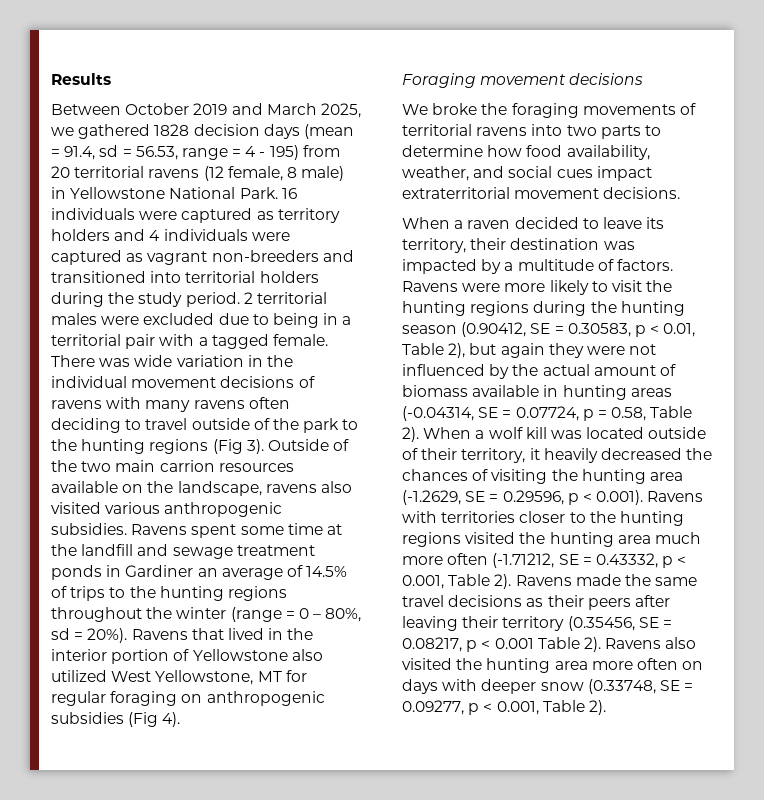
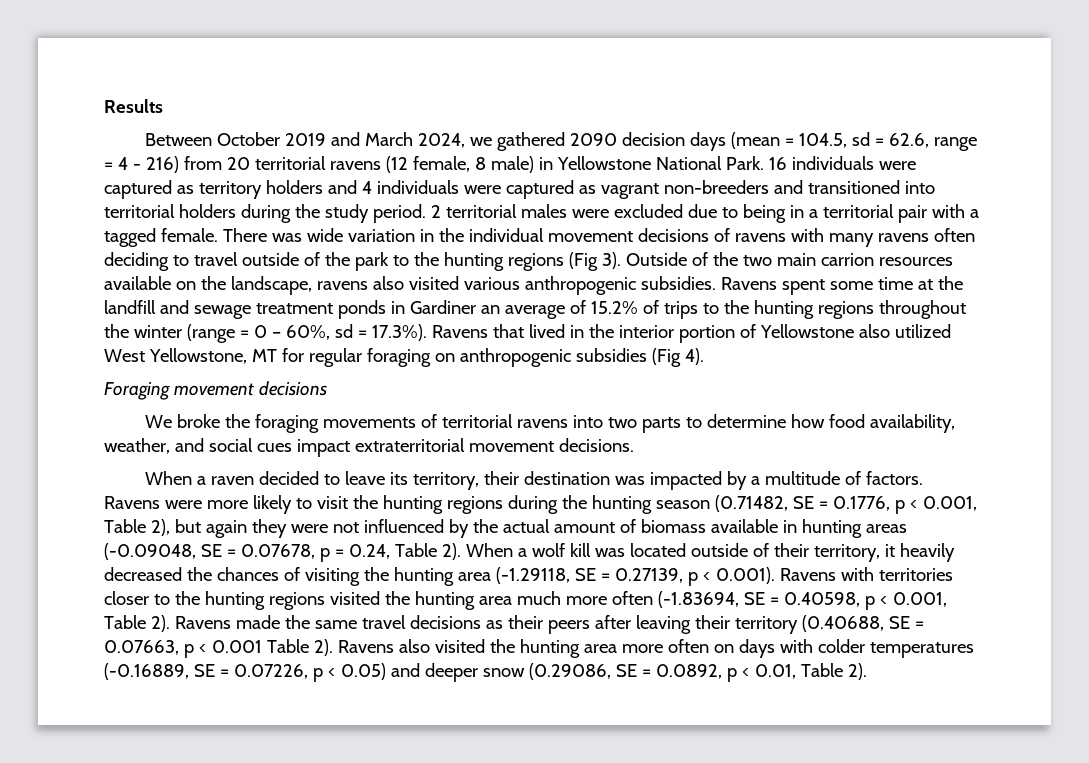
[320,103,361,118] 2025, -> [418,133,466,148] 2024,
[154,124,190,136] 1828 -> [570,133,618,146] 2090
[64,145,178,160] 91.4, sd = 56.53, -> [799,132,930,148] 104.5, sd = 62.6,
[269,145,299,160] 195) -> [145,156,179,173] 216)
[306,566,348,577] 14.5% -> [590,301,638,314] 15.2%
[325,608,362,622] [51,628,128,643] 80%, sd = 20%). -> [285,324,427,341] 60%, sd = 17.3%).
[461,322,696,337] (0.90412, SE = 0.30583, p < 0.01, -> [714,495,977,514] (0.71482, SE = 0.1776, p < 0.001,
[402,406,579,421] (-0.04314, SE = 0.07724, -> [104,543,315,560] (-0.09048, SE = 0.07678,
[611,407,647,421] 0.58, -> [348,544,390,559] 0.24,
[402,490,564,505] (-1.2629, SE = 0.29596, -> [495,567,683,584] (-1.29118, SE = 0.27139,
[492,553,658,568] (-1.71212, SE = 0.43332, -> [657,591,860,608] (-1.83694, SE = 0.40598,
[567,616,672,631] [402,637,462,652] (0.35456, SE = 0.08217, -> [801,615,924,632] [104,640,179,655] (0.40688, SE = 0.07663,
(478, 685) none -> [817,639,974,658] [104,663,420,682] colder temperatures (-0.16889, SE = 0.07226, p < 0.05) and
[587,679,694,694] [402,700,539,715] (0.33748, SE = 0.09277, p < 0.001, -> [528,663,796,682] (0.29086, SE = 0.0892, p < 0.01,

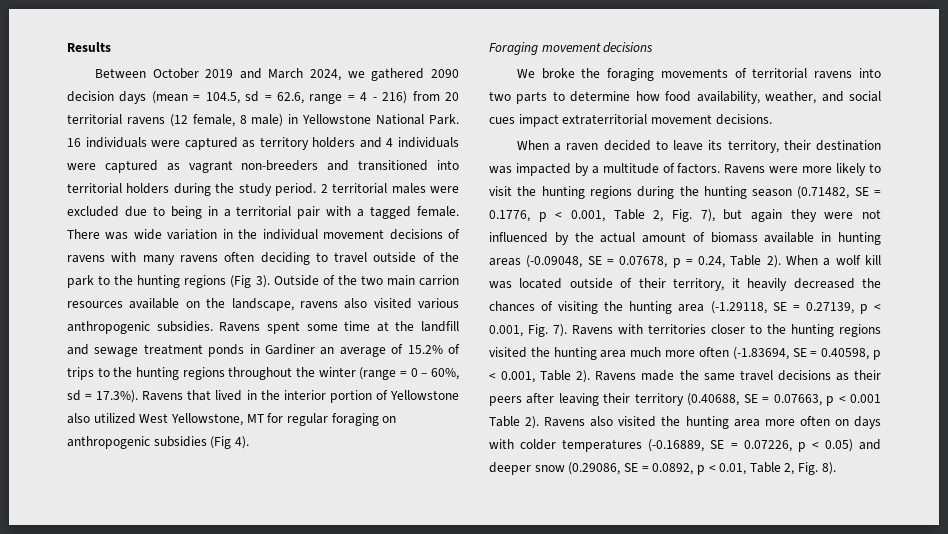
[150,519,170,536] 2), -> [653,209,715,222] 2, Fig. 7),
[715,567,775,584] 0.001). -> [489,324,567,337] 0.001, Fig. 7).
[847,663,867,680] 2). -> [784,462,836,475] 2, Fig. 8).

